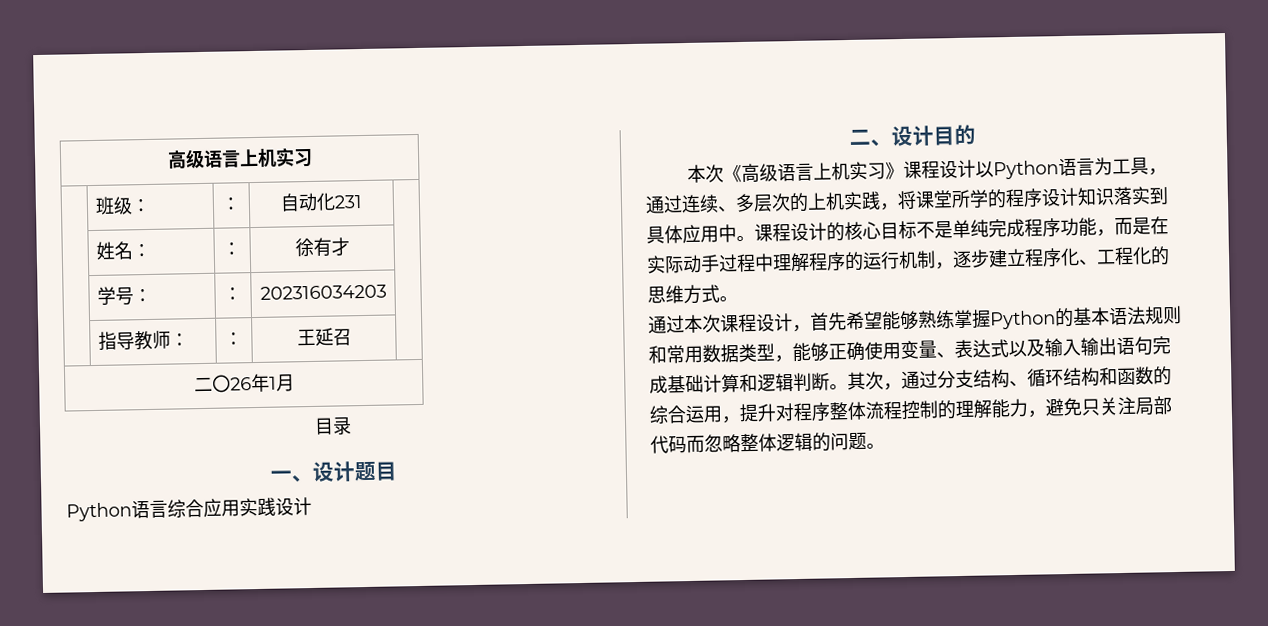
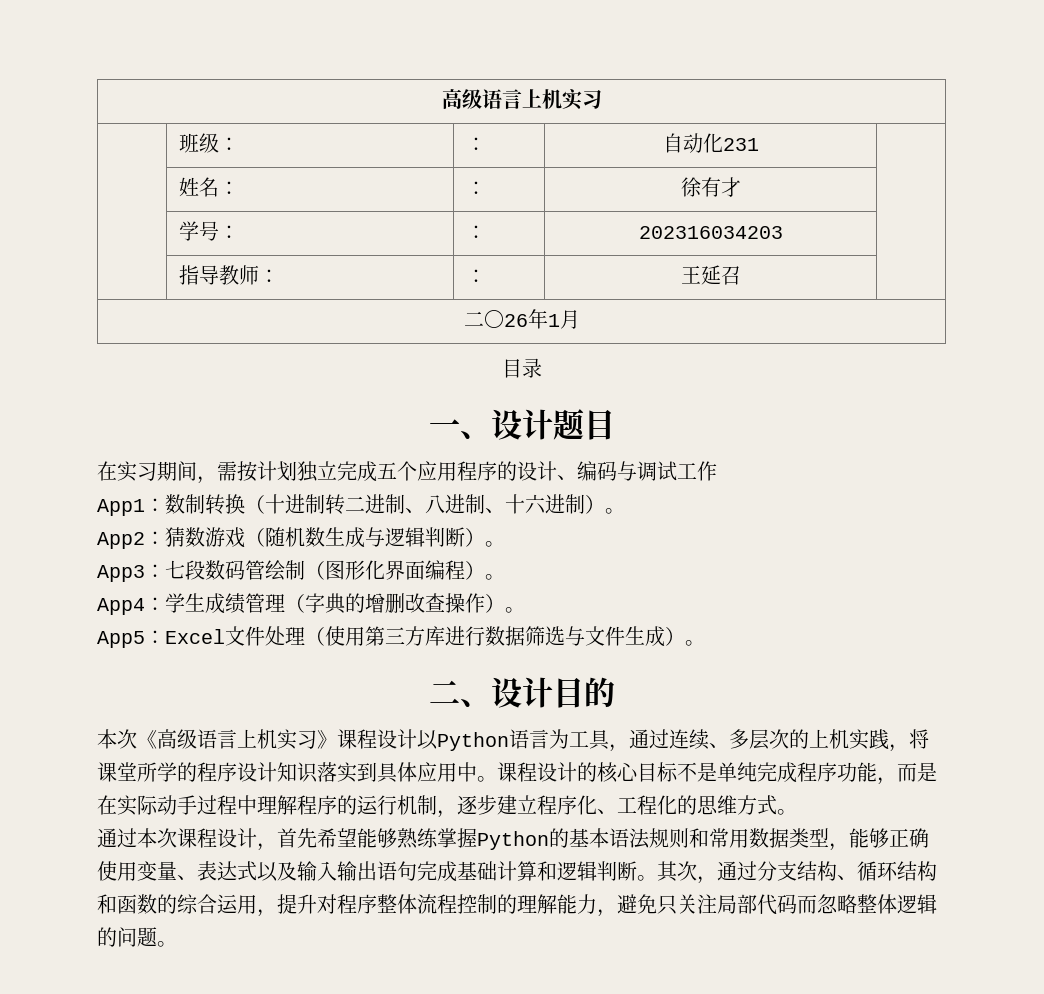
[66,497,312,522] Python语言综合应用实践设计 -> [97,461,717,484] [97,494,625,516] [97,527,505,549] [97,560,505,582] [97,593,525,615] [97,626,705,648] 在实习期间，需按计划独立完成五个应用程序的设计、编码与调试工作 // App1：数制转换（十进制转二进制、八进制、十六进制）。 // App2：猜数游戏（随机数生成与逻辑判断）。 // App3：七段数码管绘制（图形化界面编程）。 // App4：学生成绩管理（字典的增删改查操作）。 // App5：Excel文件处理（使用第三方库进行数据筛选与文件生成）。

